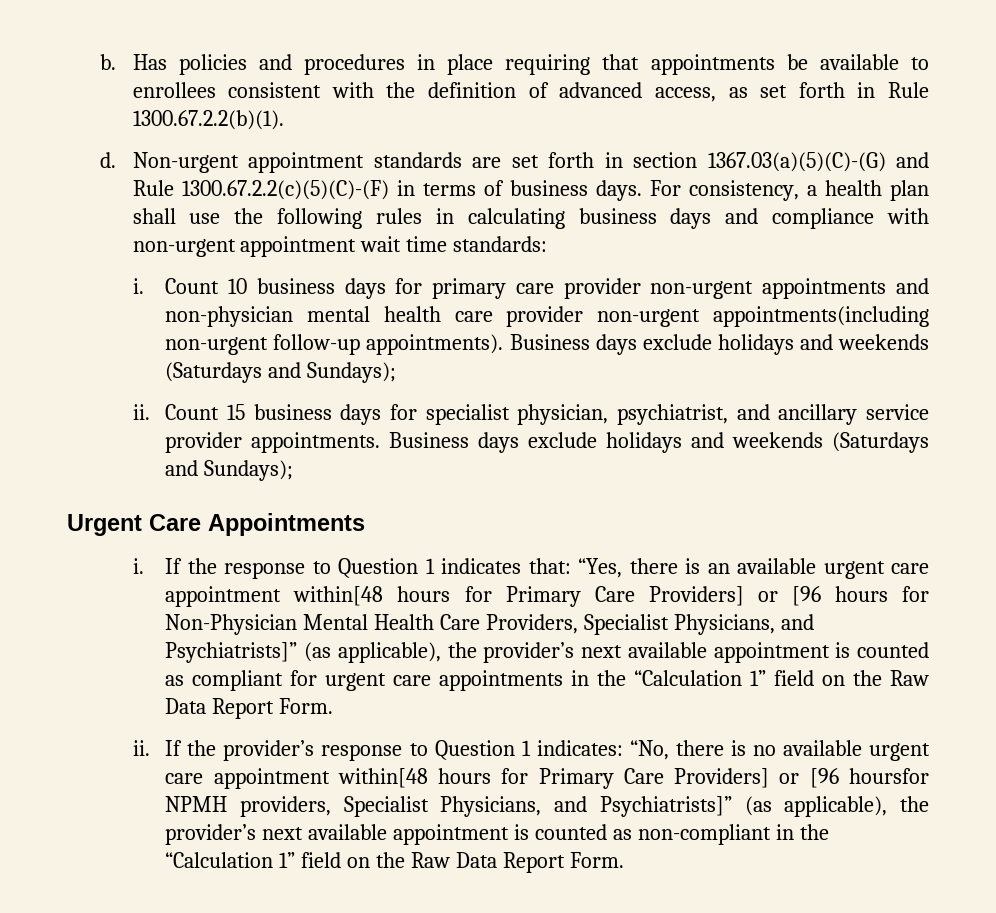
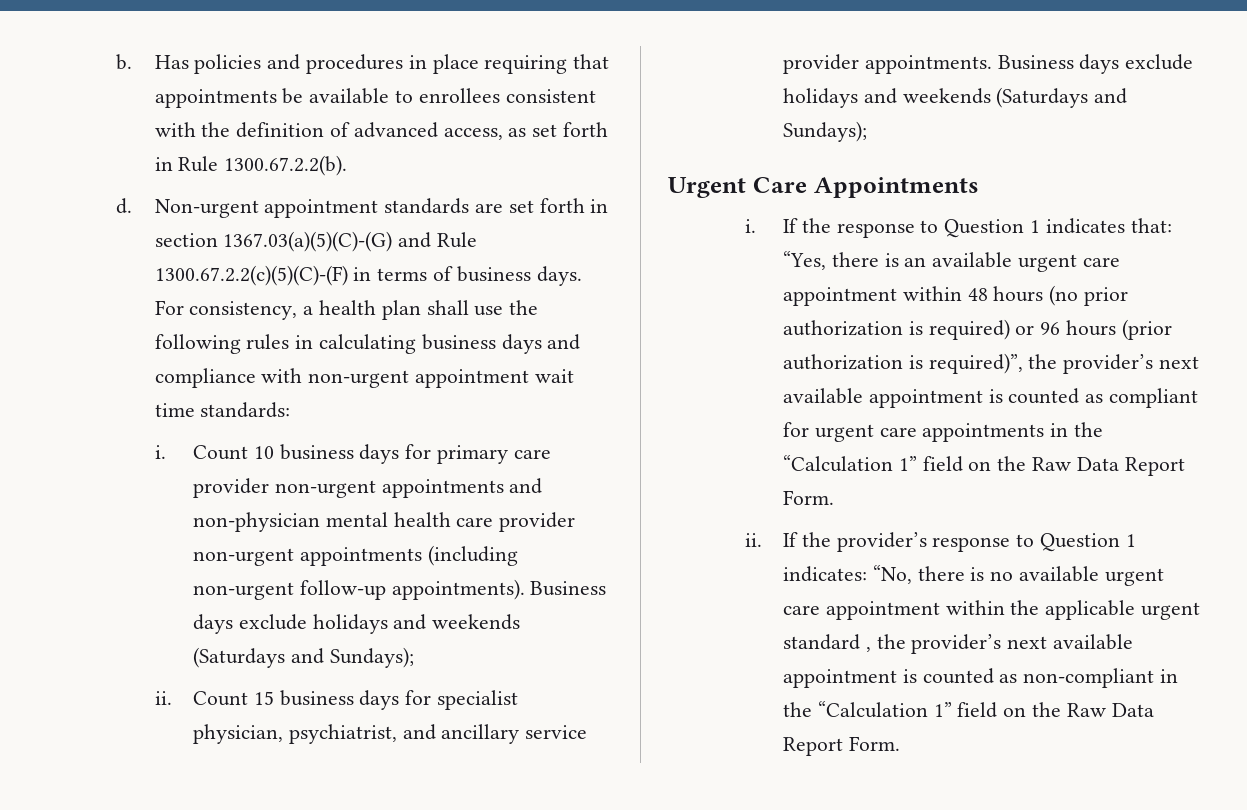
[132,110,284,130] 1300.67.2.2(b)(1). -> [224,155,348,176] 1300.67.2.2(b).
[713,306,929,327] appointments(including -> [299,545,518,566] appointments (including
[293,586,929,607] [165,614,814,635] [165,642,441,663] within[48 hours for Primary Care Providers] or [96 hours for Non-Physician Mental Health Care Providers, Specialist Physicians, and Psychiatrists]” (as applicable), -> [902,285,1129,306] [782,319,1172,340] [782,353,1023,374] within 48 hours (no prior authorization is required) or 96 hours (prior authorization is required)”,
[337,768,930,789] [165,796,888,817] within[48 hours for Primary Care Providers] or [96 hoursfor NPMH providers, Specialist Physicians, and Psychiatrists]” (as applicable), -> [945,600,1201,620] [782,634,871,652] within the applicable urgent standard ,

